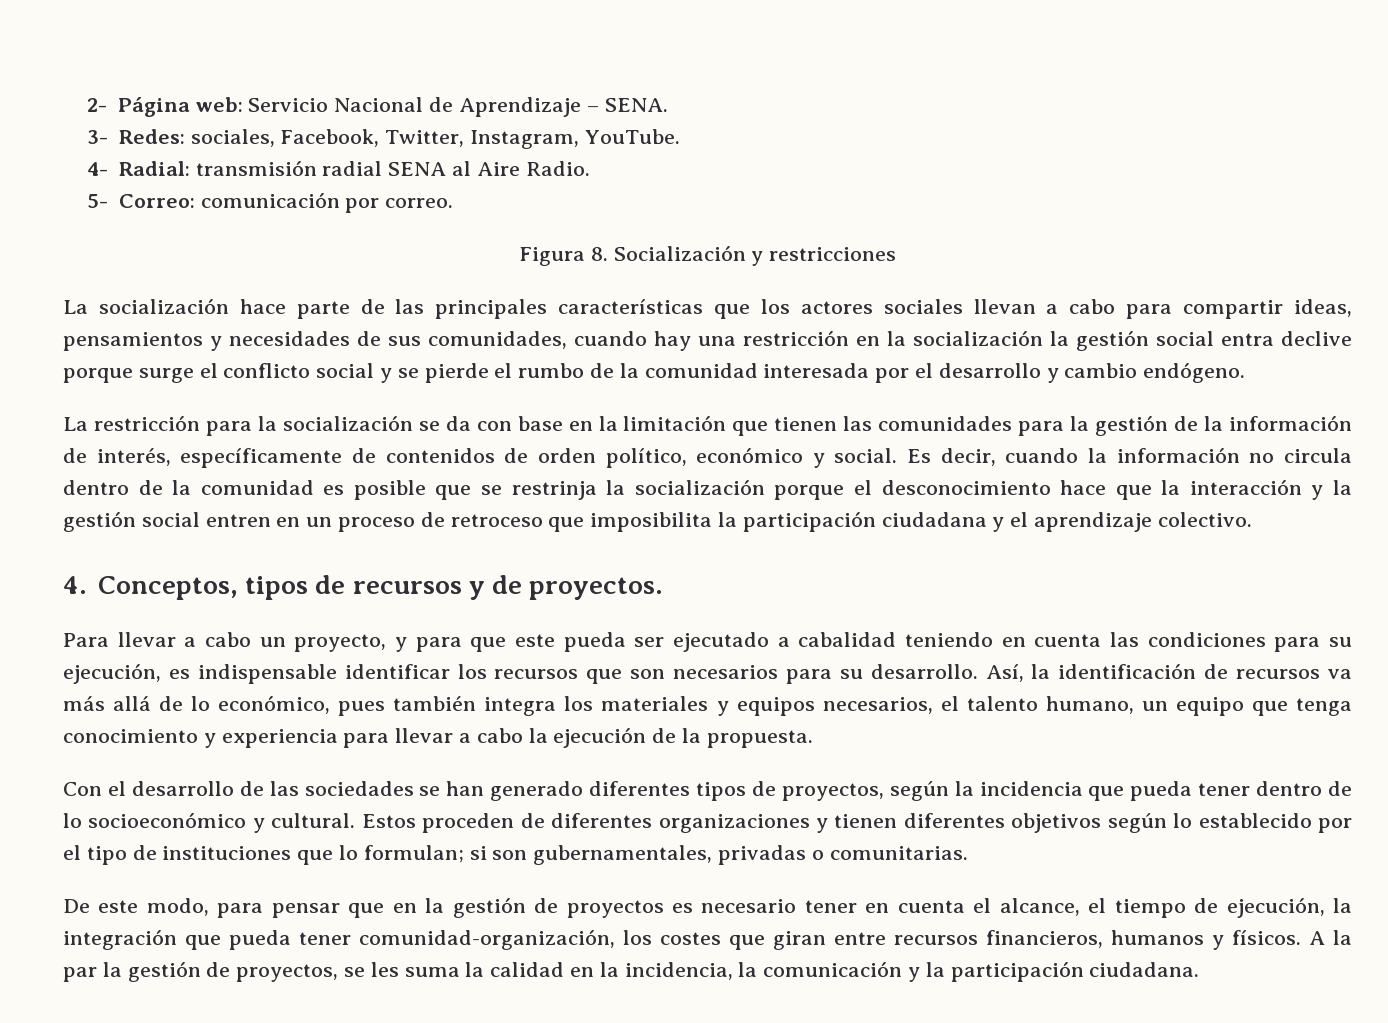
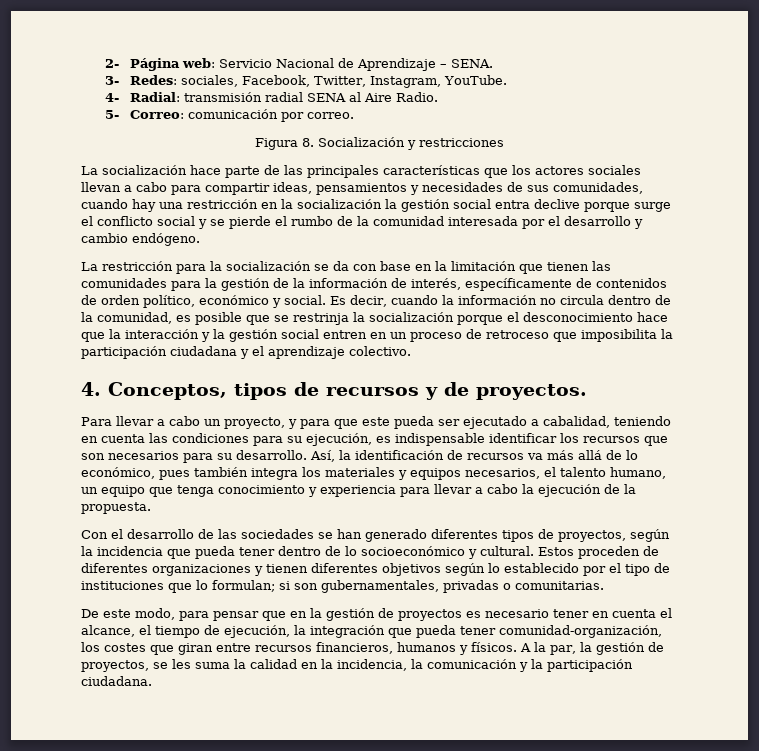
[200,480,314,495] comunidad -> [97,312,172,324] comunidad,
[798,632,897,647] cabalidad -> [543,416,610,428] cabalidad,
[63,967,97,982] par -> [550,645,576,655] par,

